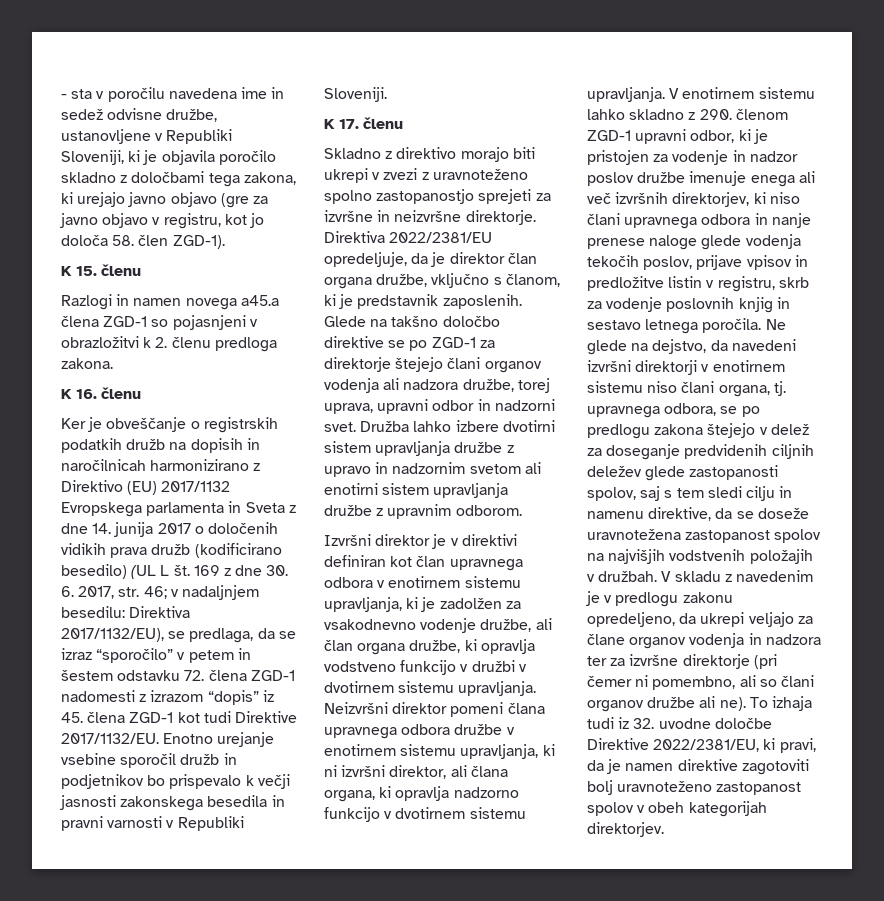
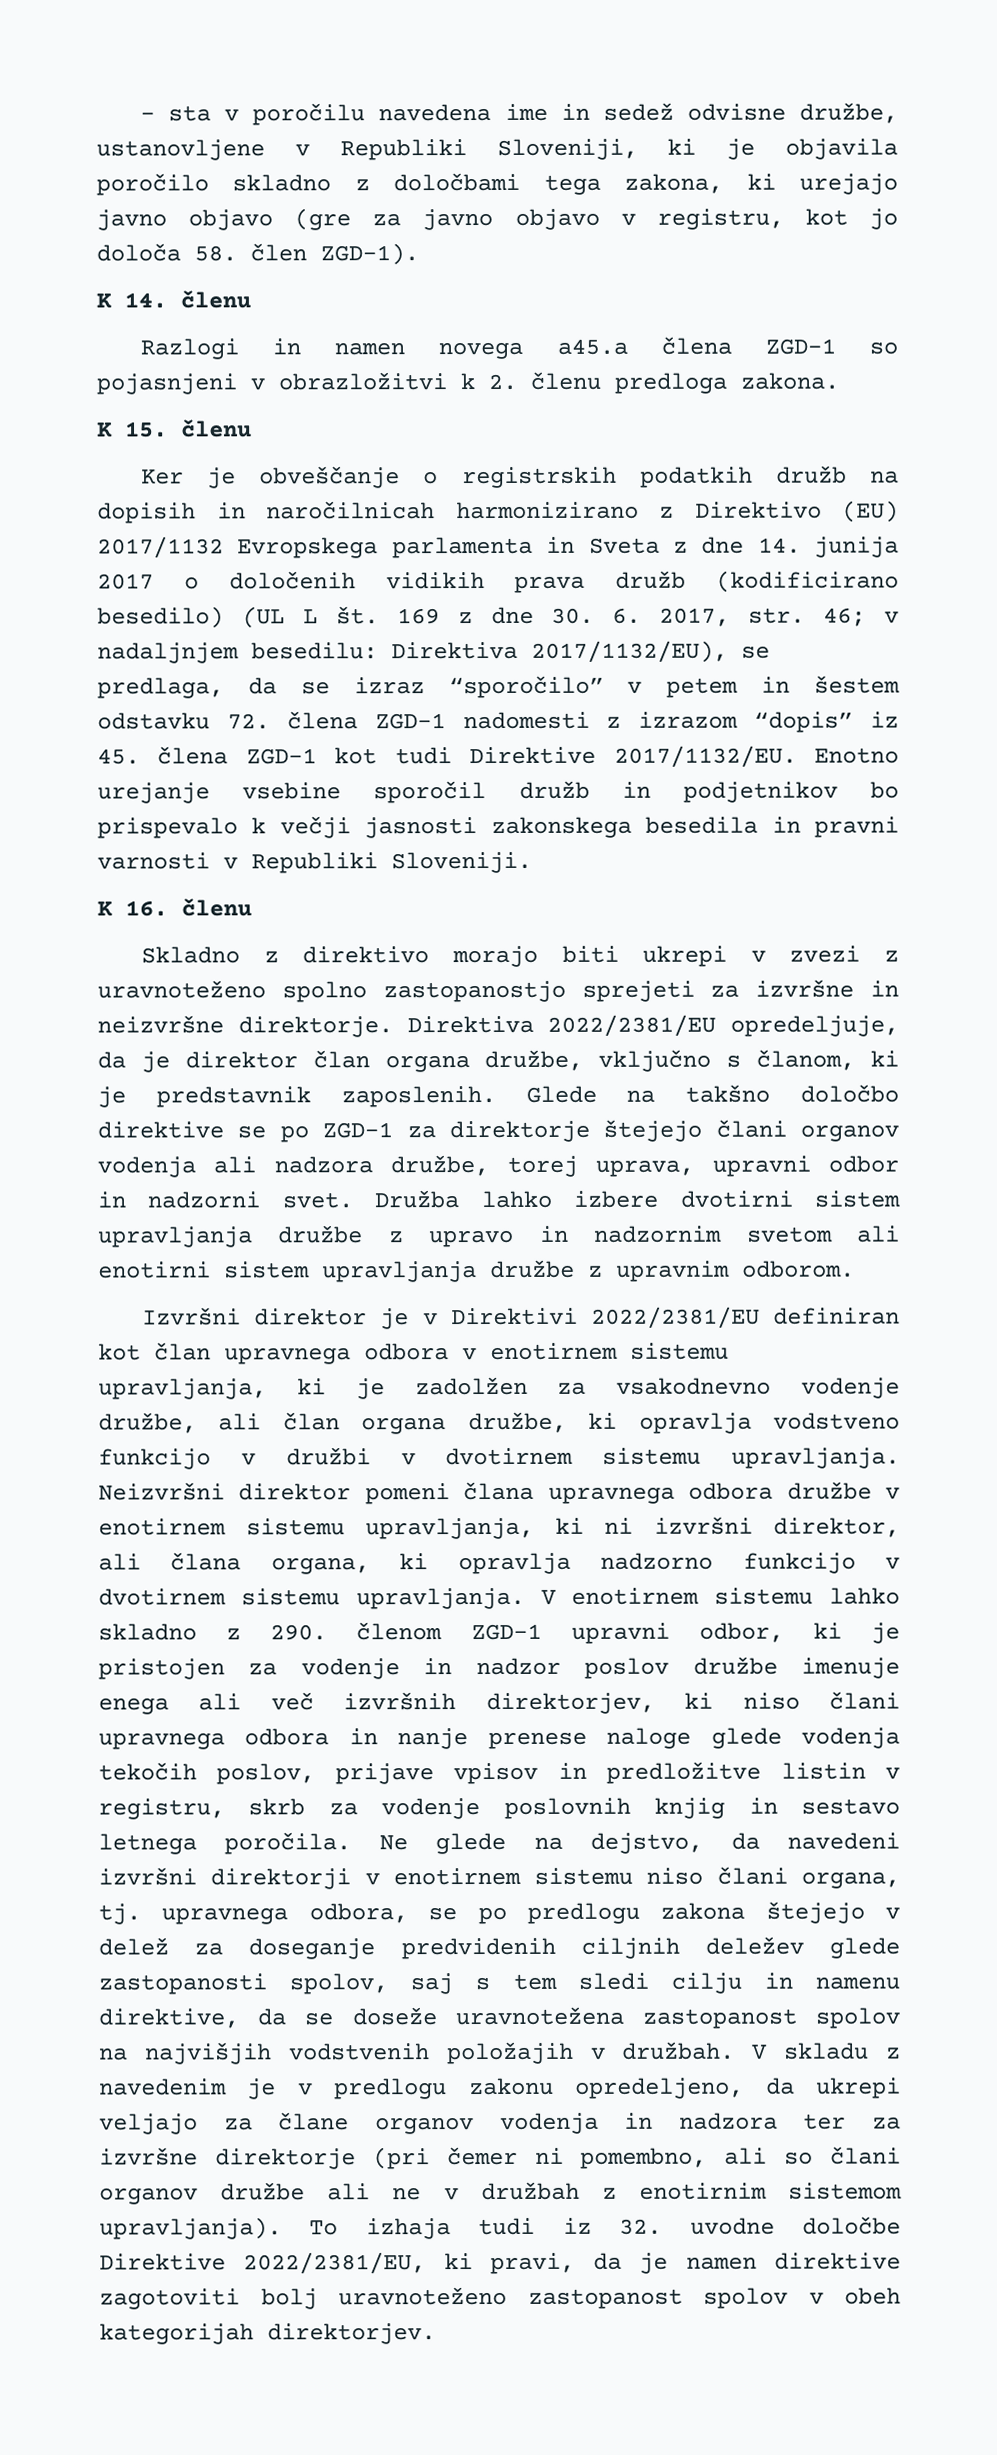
[76,266,98,276] 15. -> [124,292,167,309] 14.
[76,389,98,399] 16. -> [125,421,168,438] 15.
[339,119,360,129] 17. -> [125,900,168,917] 16.
[461,534,517,546] direktivi -> [450,1306,760,1329] Direktivi 2022/2381/EU
[719,697,746,711] ne). -> [392,2181,902,2201] [99,2217,282,2240] ne v družbah z enotirnim sistemom upravljanja).

